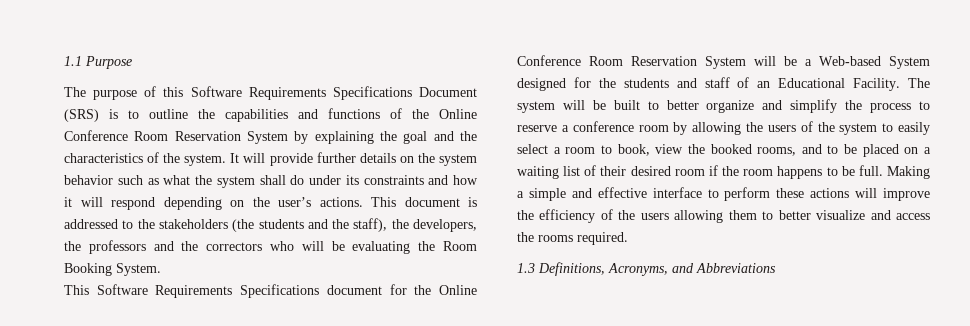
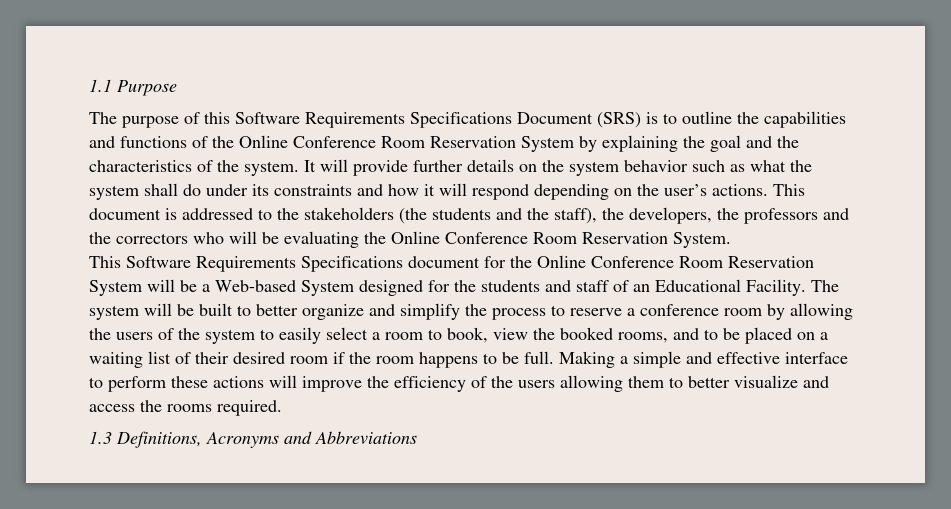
[443,241,478,251] [64,263,112,276] Room Booking -> [391,231,668,244] Online Conference Room Reservation
[608,263,668,276] Acronyms, -> [206,432,279,448] Acronyms

